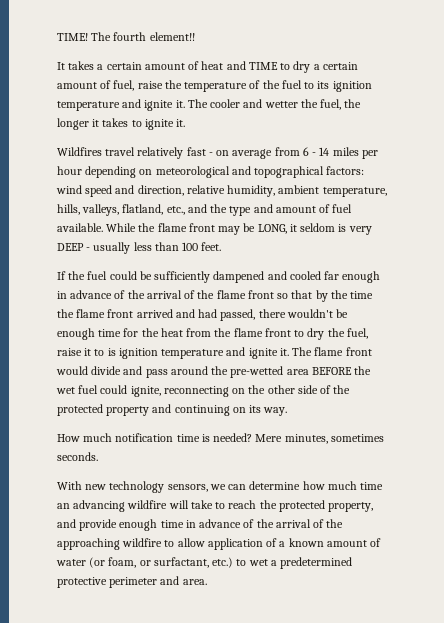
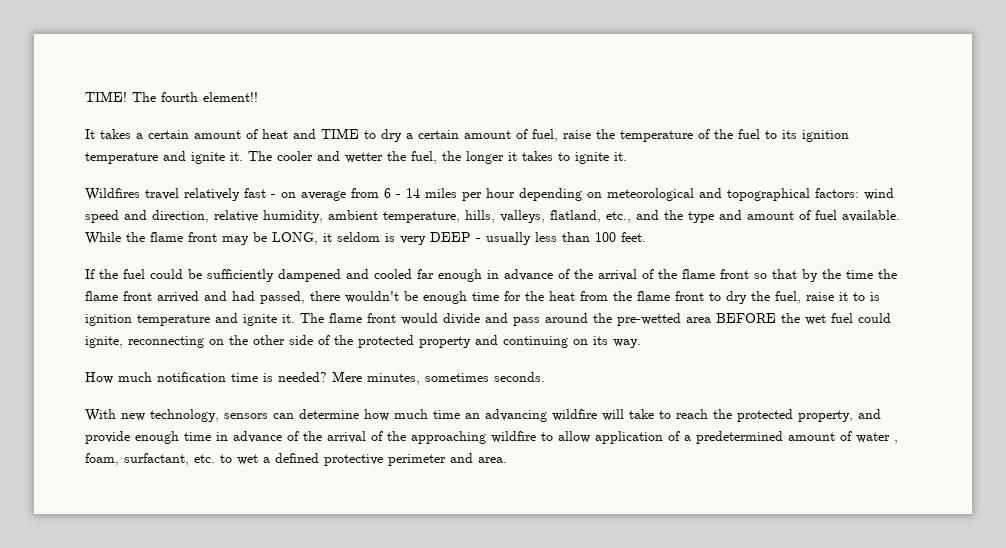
[109,481,226,493] technology sensors, we -> [150,409,268,422] technology, sensors
[288,538,324,547] known -> [696,431,783,444] predetermined
[89,557,234,568] (or foam, or surfactant, etc.) -> [894,440,898,444] [85,453,215,466] , foam, surfactant, etc.
[280,557,353,569] predetermined -> [275,453,319,463] defined

